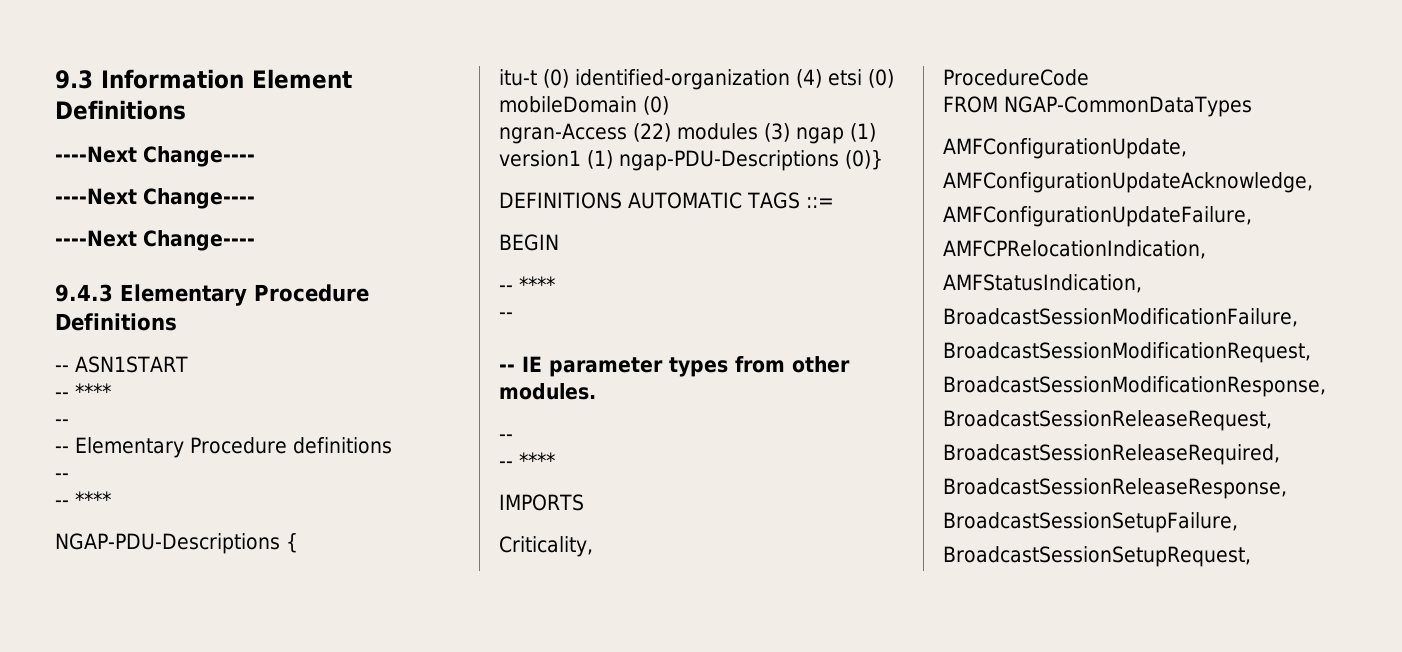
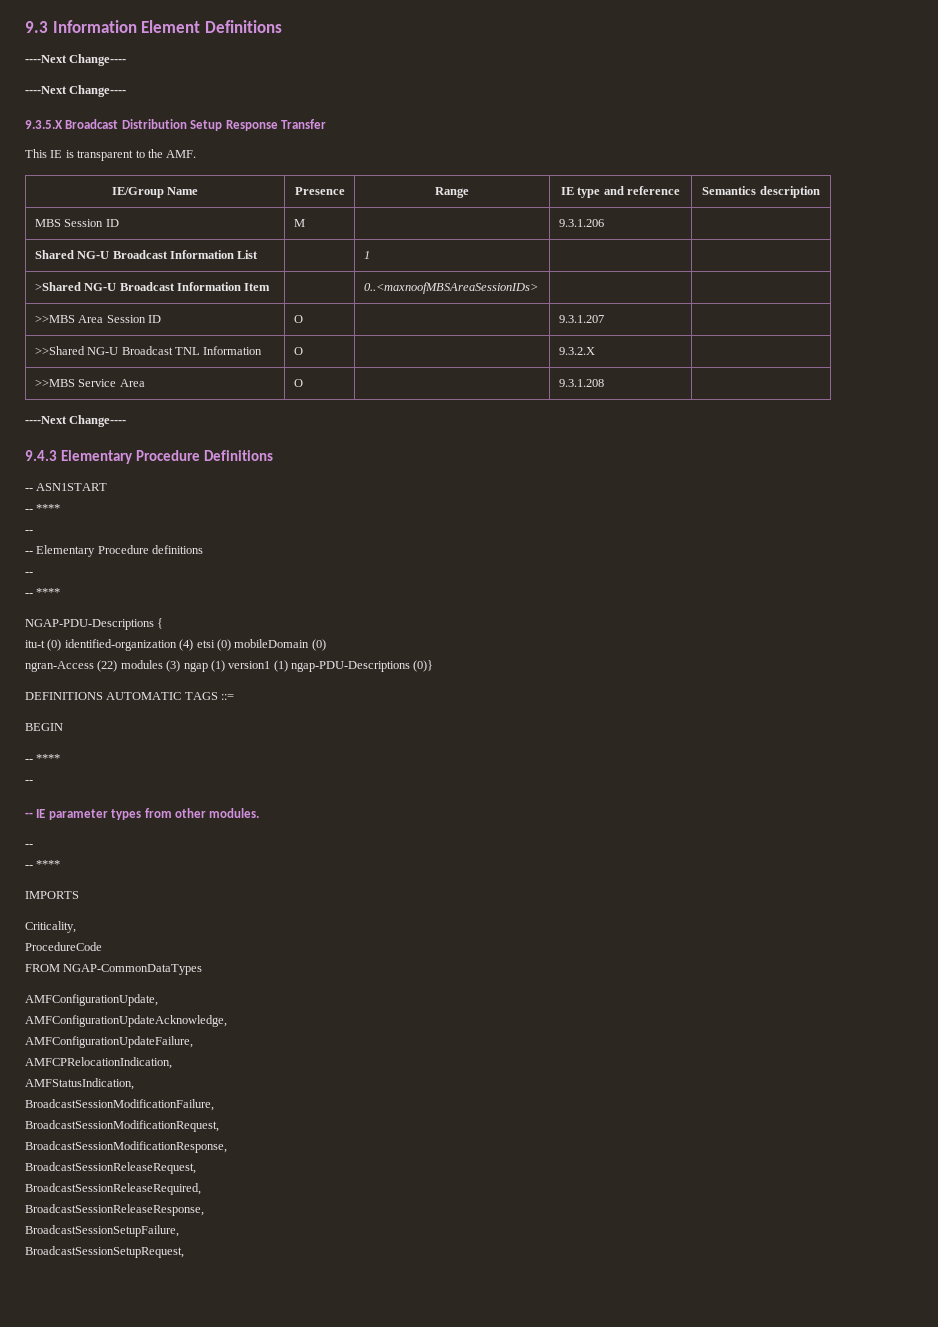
(255, 198) none -> [25,119,326,131] [25,149,197,161] [111,187,199,198] [294,187,345,195] [435,187,469,198] [560,186,681,198] [702,186,820,198] [34,219,119,227] [293,219,305,227] [558,219,604,227] [34,250,259,259] [363,251,370,259] [34,282,271,291] [363,282,538,294] [34,315,161,323] [293,315,303,323] [558,315,604,323] [34,346,263,355] [293,347,303,355] [558,347,595,355] [34,379,145,387] [293,379,303,387] [558,379,604,387] // 9.3.5.X Broadcast Distribution Setup Response Transfer // This IE is transparent to the AMF. // IE/Group Name | Presence | Range | IE type and reference | Semantics description // MBS Session ID | M | | 9.3.1.206 | // Shared NG-U Broadcast Information List | | 1 | | // >Shared NG-U Broadcast Information Item | | 0..<maxnoofMBSAreaSessionIDs> | | // >>MBS Area Session ID | O | | 9.3.1.207 | // >>Shared NG-U Broadcast TNL Information | O | | 9.3.2.X | // >>MBS Service Area | O | | 9.3.1.208 |

